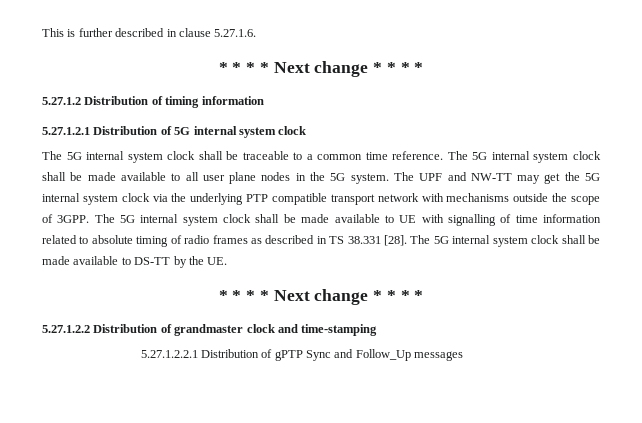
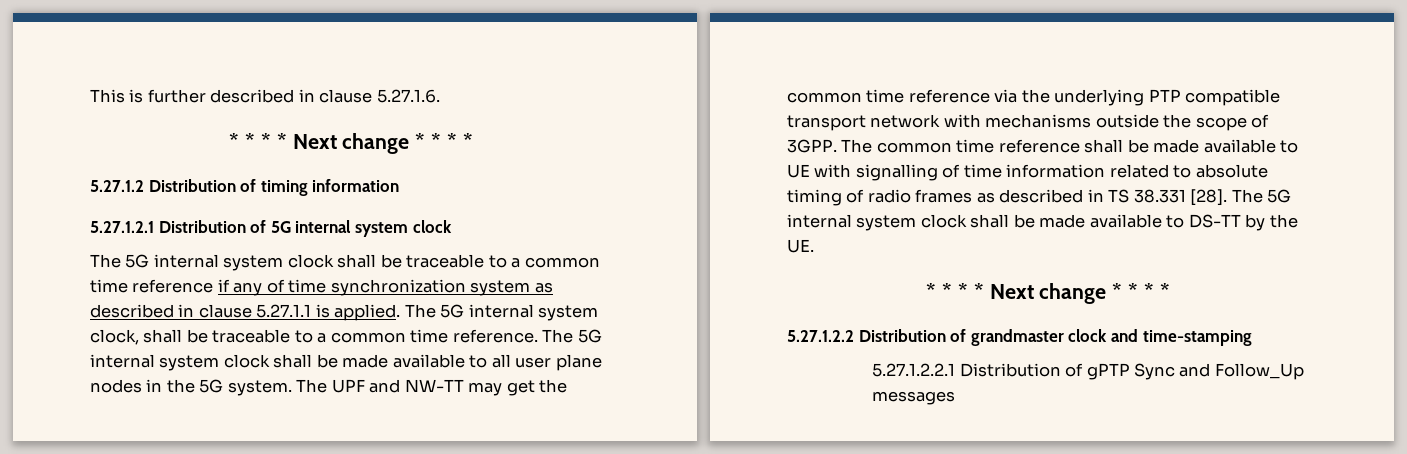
(388, 156) none -> [132,279,553,296] [90,304,599,321] [90,329,449,345] reference if any of time synchronization system as described in clause 5.27.1.1 is applied. The 5G internal system clock, shall be traceable to a common time
[585,173,600,181] [42,193,150,205] 5G internal system clock -> [787,89,990,103] common time reference
[120,214,252,226] 5G internal system clock -> [876,139,1080,153] common time reference

